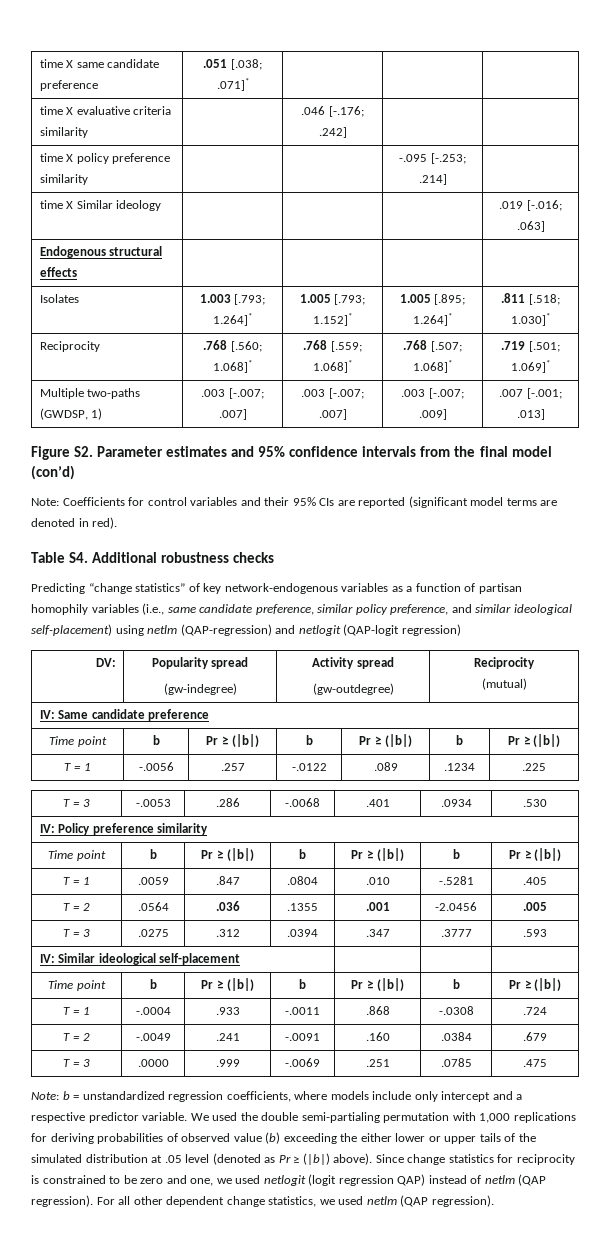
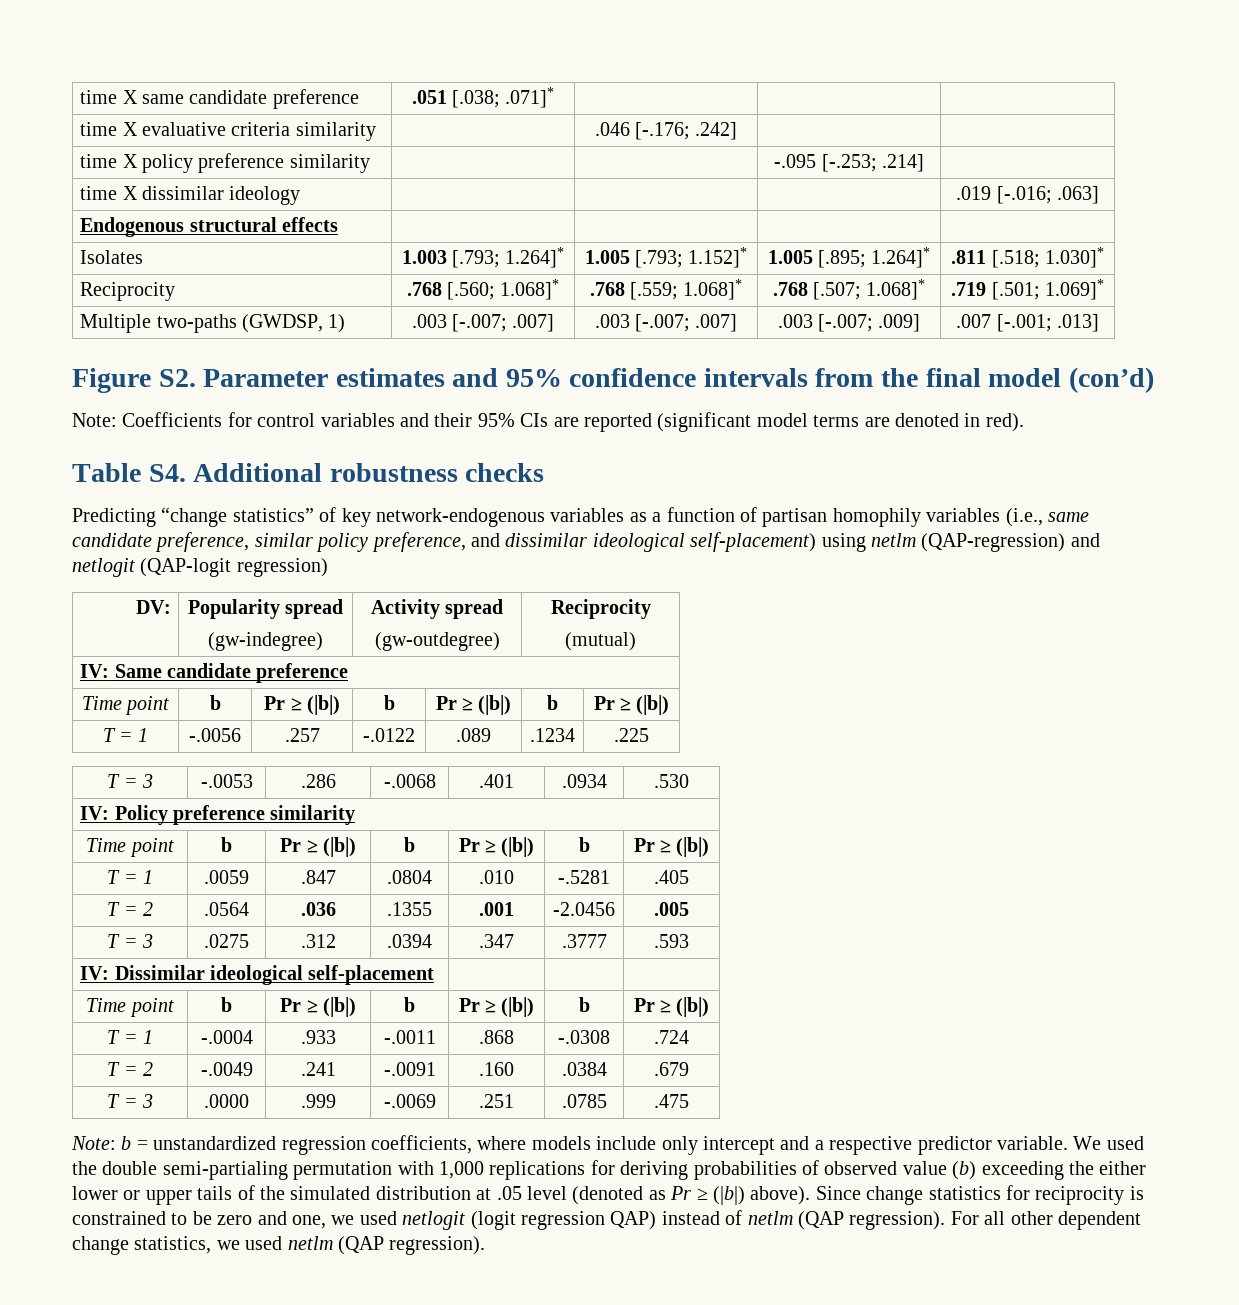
[76,200,113,209] Similar -> [141,186,224,200] dissimilar
[475,604,512,613] similar -> [505,533,588,547] dissimilar
[58,953,96,963] Similar -> [114,965,205,980] Dissimilar

